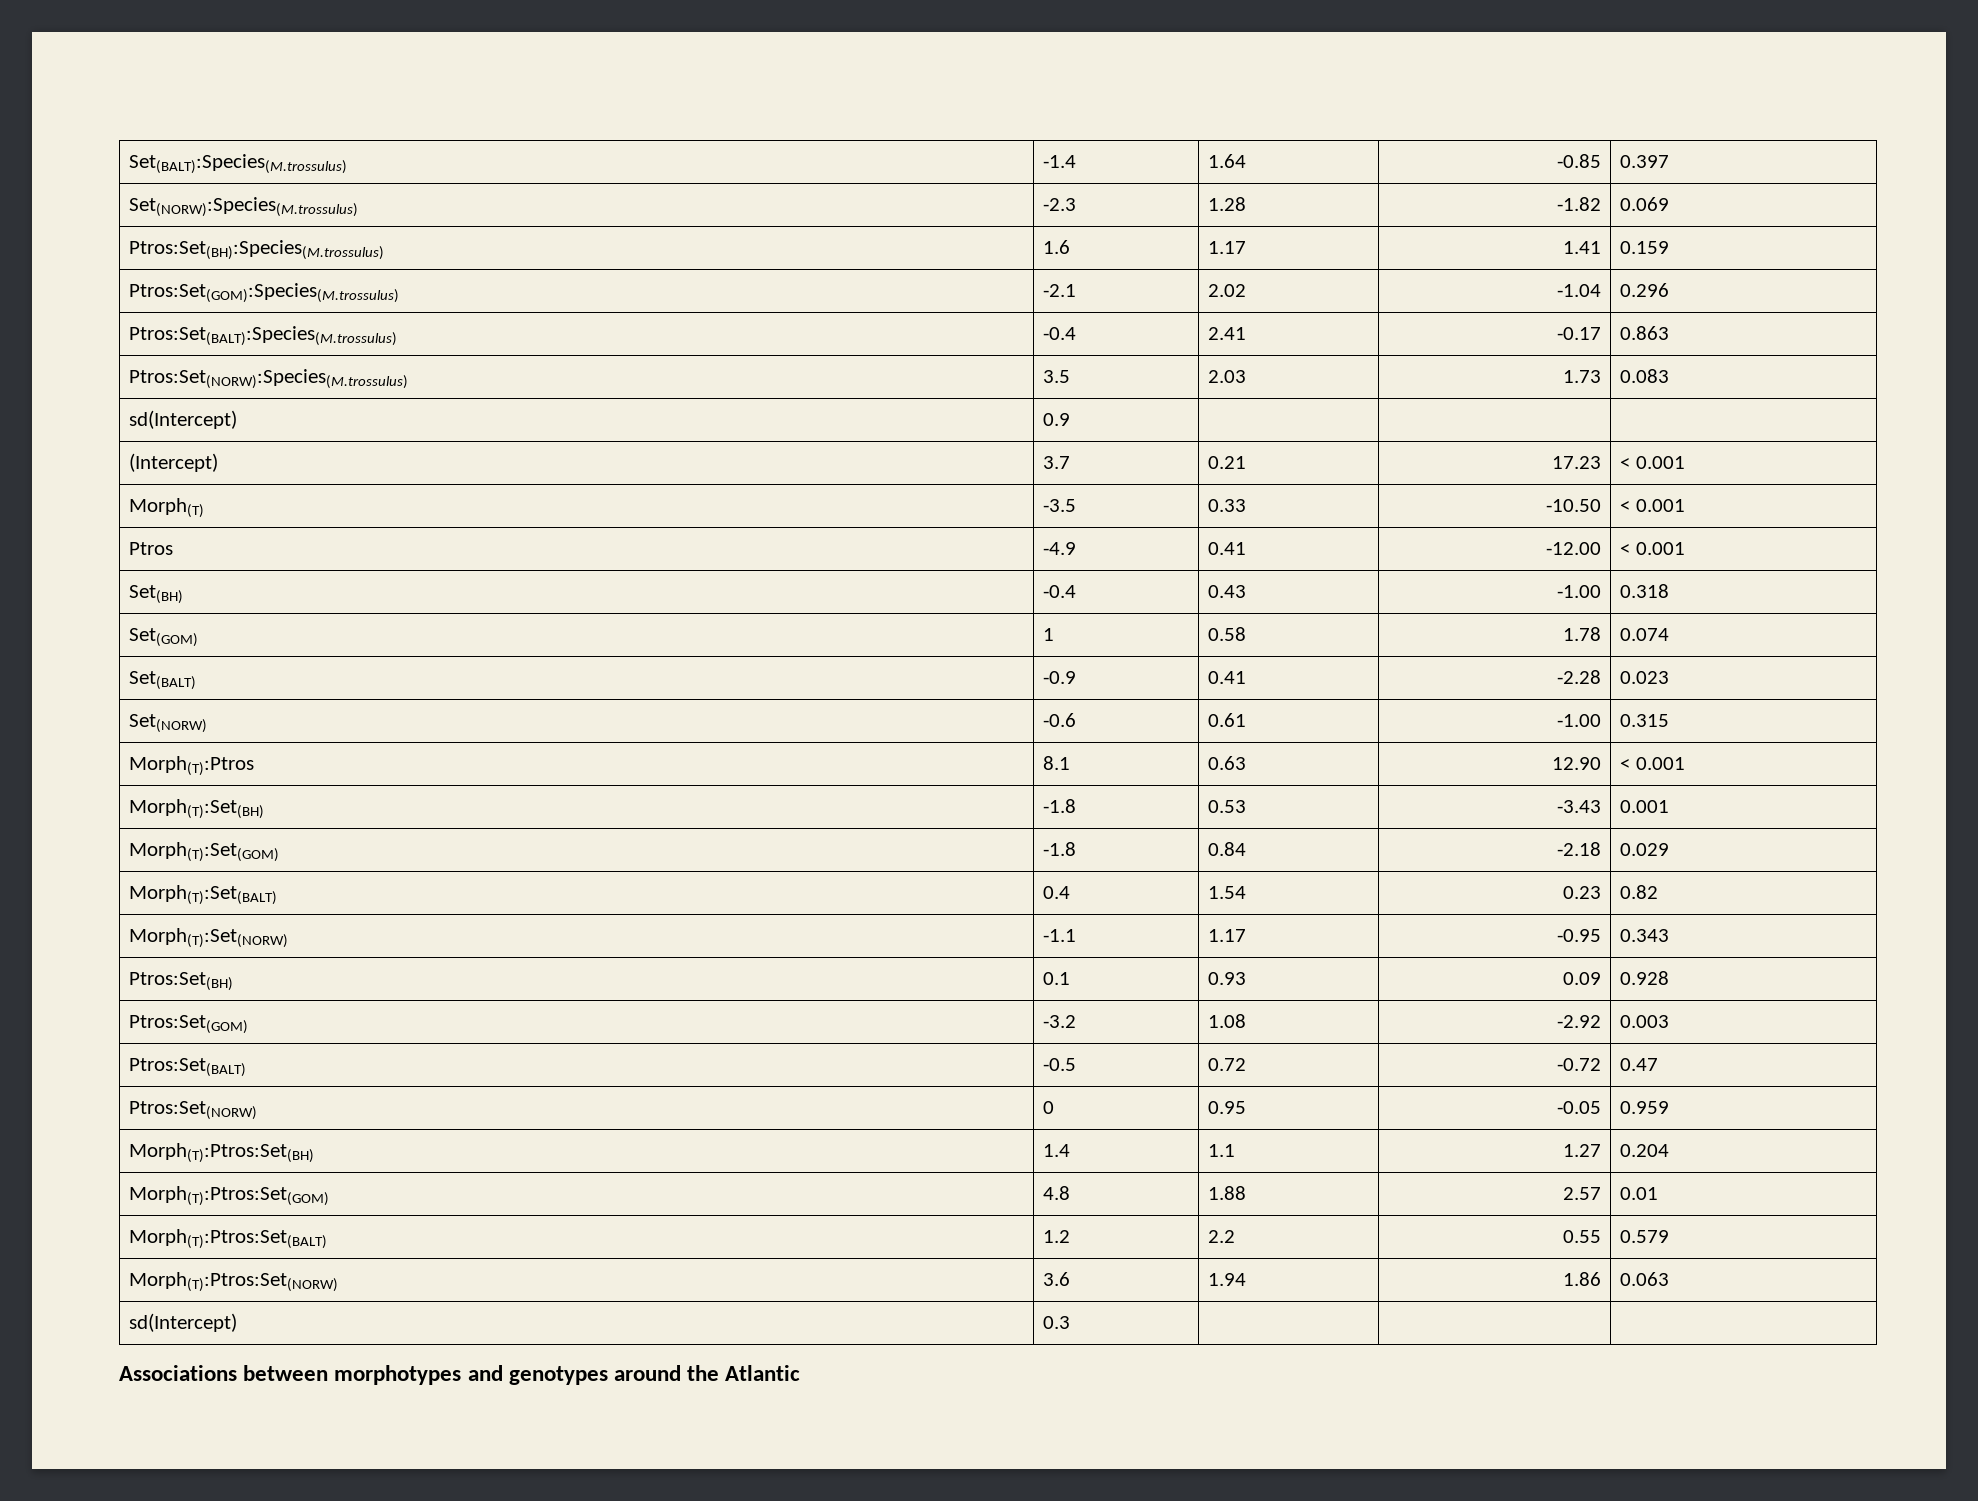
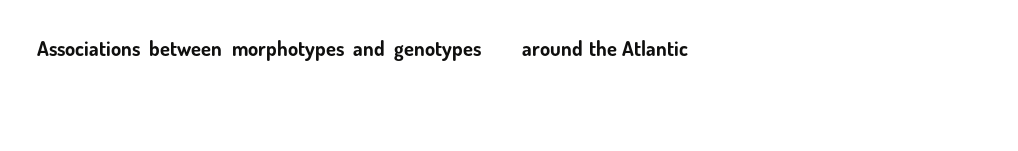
[129,154,348,174] [1043,155,1077,168] [1208,154,1247,168] [1556,154,1601,168] [1620,155,1670,168] [129,197,359,217] [1043,198,1077,211] [1208,197,1247,211] [1556,197,1601,211] [1620,197,1670,211] [129,240,385,260] [1043,240,1071,254] [1208,241,1247,254] [1562,241,1601,254] [1620,241,1670,254] [129,283,400,303] [1043,284,1077,297] [1208,284,1247,297] [1556,284,1601,297] [1620,283,1670,297] [129,326,398,346] [1043,327,1077,340] [1208,327,1247,340] [1556,327,1601,340] [1620,326,1670,340] [129,369,409,389] [1043,370,1071,383] [1208,370,1247,383] [1562,370,1601,383] [1620,369,1670,383] [129,410,238,429] [1043,413,1071,426] [129,453,219,472] [1043,456,1071,469] [1208,456,1247,469] [1551,456,1601,469] [1620,456,1685,469] [129,498,205,518] [1043,499,1077,512] [1208,499,1247,512] [1545,499,1601,512] [1620,499,1685,512] [129,542,174,555] [1043,542,1077,555] [1208,542,1247,555] [1545,542,1601,555] [1620,542,1685,555] [129,585,184,604] [1043,585,1077,598] [1208,585,1247,598] [1556,585,1601,598] [1620,584,1670,598] [129,628,199,647] [1043,628,1055,641] [1208,627,1247,641] [1562,627,1601,641] [1620,628,1670,641] [129,671,197,690] [1043,671,1077,684] [1208,671,1247,684] [1556,670,1601,684] [1620,671,1670,684] [129,714,208,733] [1043,713,1077,727] [1208,713,1247,727] [1556,714,1601,727] [1620,714,1670,727] [129,756,255,776] [1043,756,1071,770] [1208,756,1247,770] [1551,757,1601,770] [1620,757,1685,770] [129,799,265,819] [1043,799,1077,813] [1208,800,1247,813] [1556,800,1601,813] [1620,800,1670,813] [129,842,280,862] [1043,842,1077,856] [1208,842,1247,856] [1556,842,1601,856] [1620,843,1670,856] [129,885,278,905] [1043,886,1071,899] [1208,886,1247,899] [1562,886,1601,899] [1620,885,1659,899] [129,928,289,948] [1043,929,1077,942] [1208,929,1247,942] [1556,929,1601,942] [1620,929,1670,942] [129,972,234,991] [1043,972,1071,985] [1208,972,1247,985] [1562,972,1601,985] [1620,971,1670,985] [129,1015,249,1034] [1043,1015,1077,1028] [1208,1014,1247,1028] [1556,1015,1601,1028] [1620,1015,1670,1028] [129,1058,247,1077] [1043,1058,1077,1071] [1208,1058,1247,1071] [1556,1058,1601,1071] [1620,1058,1659,1071] [129,1101,258,1120] [1043,1101,1055,1114] [1208,1101,1247,1114] [1556,1101,1601,1114] [1620,1101,1670,1114] [129,1143,315,1163] [1043,1144,1071,1157] [1208,1144,1236,1157] [1562,1144,1601,1157] [1620,1144,1670,1157] [129,1186,330,1206] [1043,1186,1071,1200] [1208,1186,1247,1200] [1562,1187,1601,1200] [1620,1187,1659,1200] [129,1229,328,1249] [1043,1230,1071,1243] [1208,1230,1236,1243] [1562,1230,1601,1243] [1620,1230,1670,1243] [129,1272,339,1292] [1043,1272,1071,1286] [1208,1273,1247,1286] [1562,1272,1601,1286] [1620,1272,1670,1286] [129,1313,238,1332] [1043,1316,1071,1329] Set(BALT):Species(M.trossulus) | -1.4 | 1.64 | -0.85 | 0.397 // Set(NORW):Species(M.trossulus) | -2.3 | 1.28 | -1.82 | 0.069 // Ptros:Set(BH):Species(M.trossulus) | 1.6 | 1.17 | 1.41 | 0.159 // Ptros:Set(GOM):Species(M.trossulus) | -2.1 | 2.02 | -1.04 | 0.296 // Ptros:Set(BALT):Species(M.trossulus) | -0.4 | 2.41 | -0.17 | 0.863 // Ptros:Set(NORW):Species(M.trossulus) | 3.5 | 2.03 | 1.73 | 0.083 // sd(Intercept) | 0.9 | | | // (Intercept) | 3.7 | 0.21 | 17.23 | < 0.001 // Morph(T) | -3.5 | 0.33 | -10.50 | < 0.001 // Ptros | -4.9 | 0.41 | -12.00 | < 0.001 // Set(BH) | -0.4 | 0.43 | -1.00 | 0.318 // Set(GOM) | 1 | 0.58 | 1.78 | 0.074 // Set(BALT) | -0.9 | 0.41 | -2.28 | 0.023 // Set(NORW) | -0.6 | 0.61 | -1.00 | 0.315 // Morph(T):Ptros | 8.1 | 0.63 | 12.90 | < 0.001 // Morph(T):Set(BH) | -1.8 | 0.53 | -3.43 | 0.001 // Morph(T):Set(GOM) | -1.8 | 0.84 | -2.18 | 0.029 // Morph(T):Set(BALT) | 0.4 | 1.54 | 0.23 | 0.82 // Morph(T):Set(NORW) | -1.1 | 1.17 | -0.95 | 0.343 // Ptros:Set(BH) | 0.1 | 0.93 | 0.09 | 0.928 // Ptros:Set(GOM) | -3.2 | 1.08 | -2.92 | 0.003 // Ptros:Set(BALT) | -0.5 | 0.72 | -0.72 | 0.47 // Ptros:Set(NORW) | 0 | 0.95 | -0.05 | 0.959 // Morph(T):Ptros:Set(BH) | 1.4 | 1.1 | 1.27 | 0.204 // Morph(T):Ptros:Set(GOM) | 4.8 | 1.88 | 2.57 | 0.01 // Morph(T):Ptros:Set(BALT) | 1.2 | 2.2 | 0.55 | 0.579 // Morph(T):Ptros:Set(NORW) | 3.6 | 1.94 | 1.86 | 0.063 // sd(Intercept) | 0.3 | | | // -> (37, 48) none

